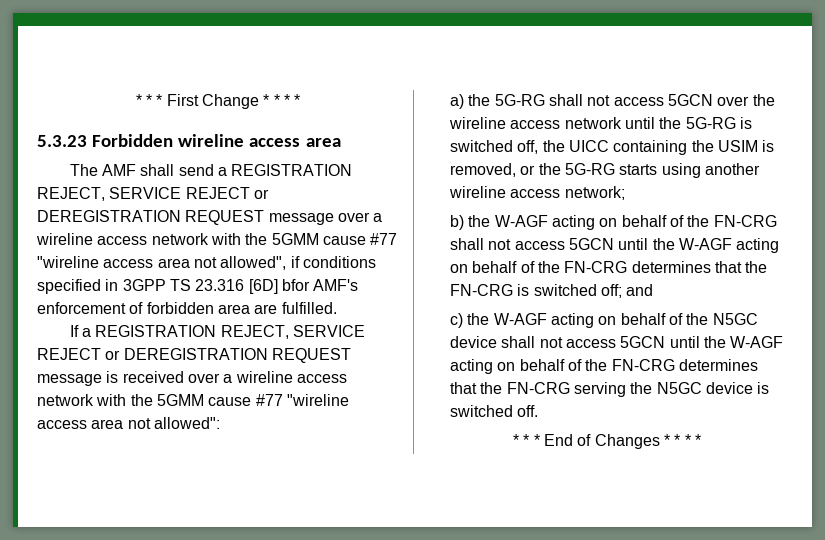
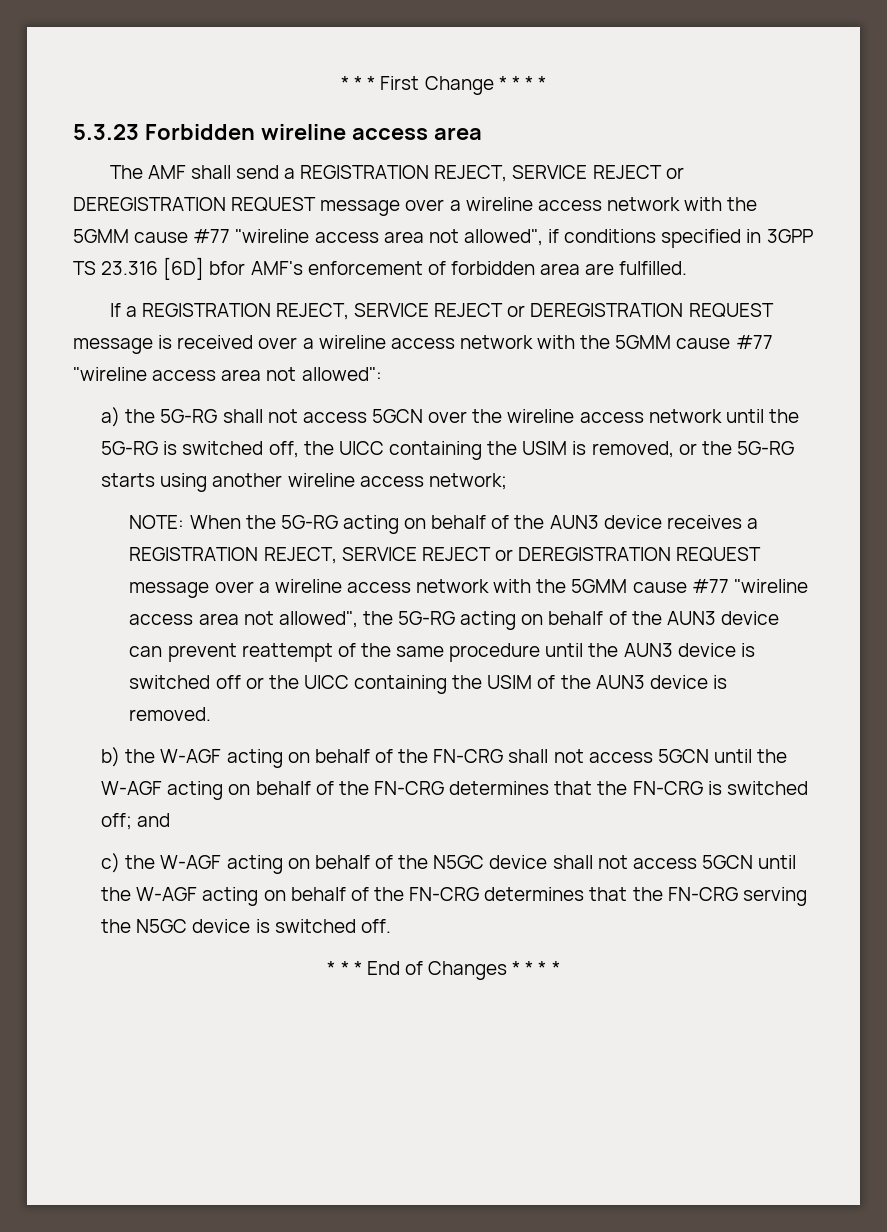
(625, 193) none -> [129,515,759,534] [129,547,762,564] [129,579,808,598] [129,611,780,630] [129,643,755,662] [129,675,728,694] [129,707,212,721] // NOTE: When the 5G-RG acting on behalf of the AUN3 device receives a REGISTRATION REJECT, SERVICE REJECT or DEREGISTRATION REQUEST message over a wireline access network with the 5GMM cause #77 "wireline access area not allowed", the 5G-RG acting on behalf of the AUN3 device can prevent reattempt of the same procedure until the AUN3 device is switched off or the UICC containing the USIM of the AUN3 device is removed.

